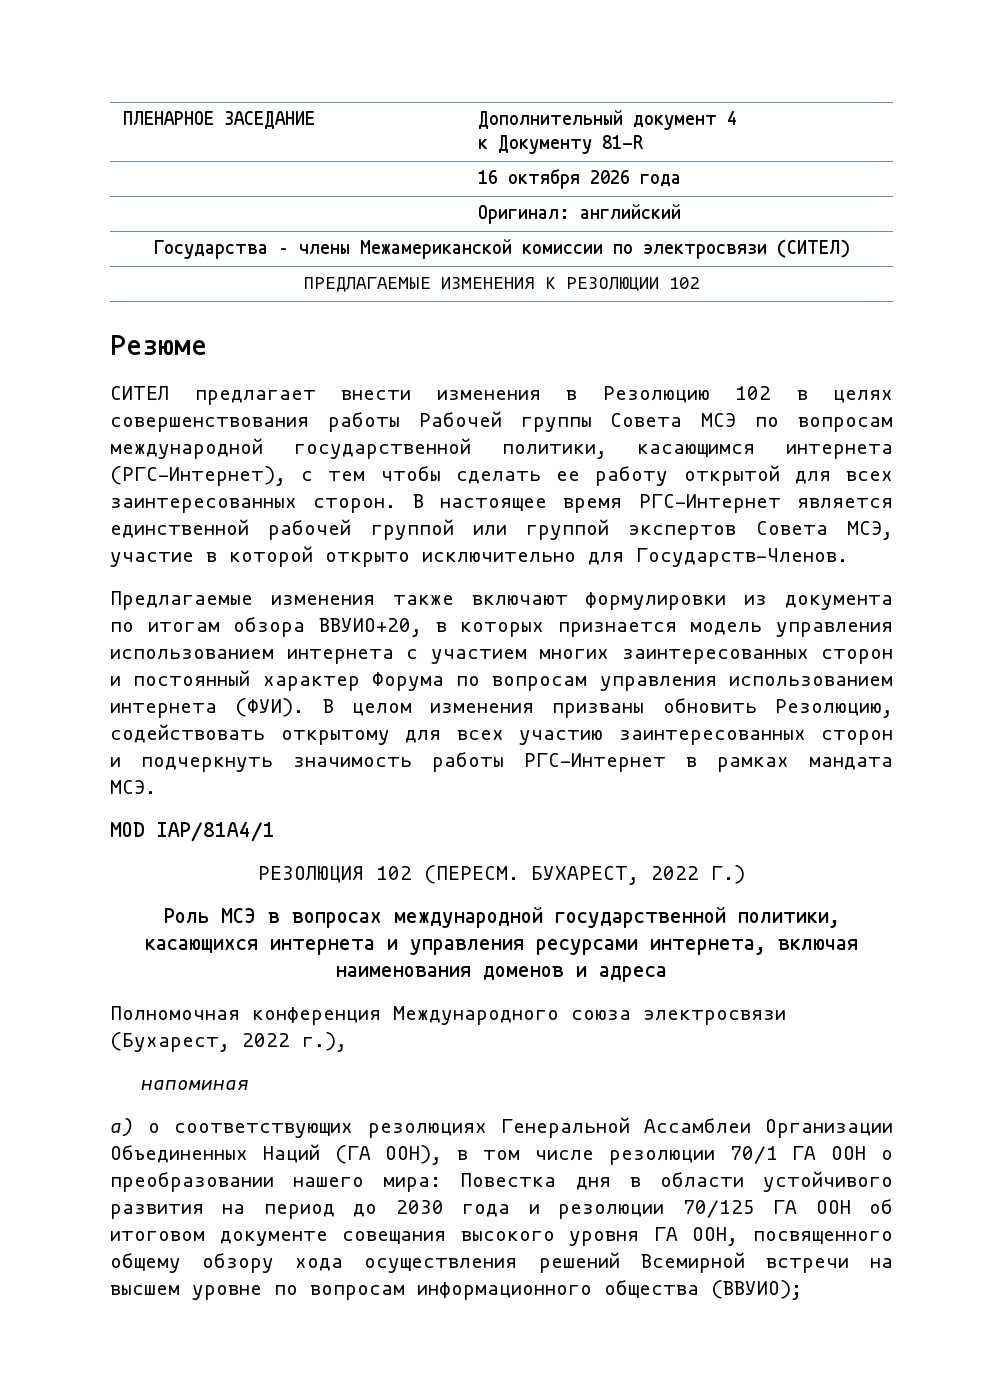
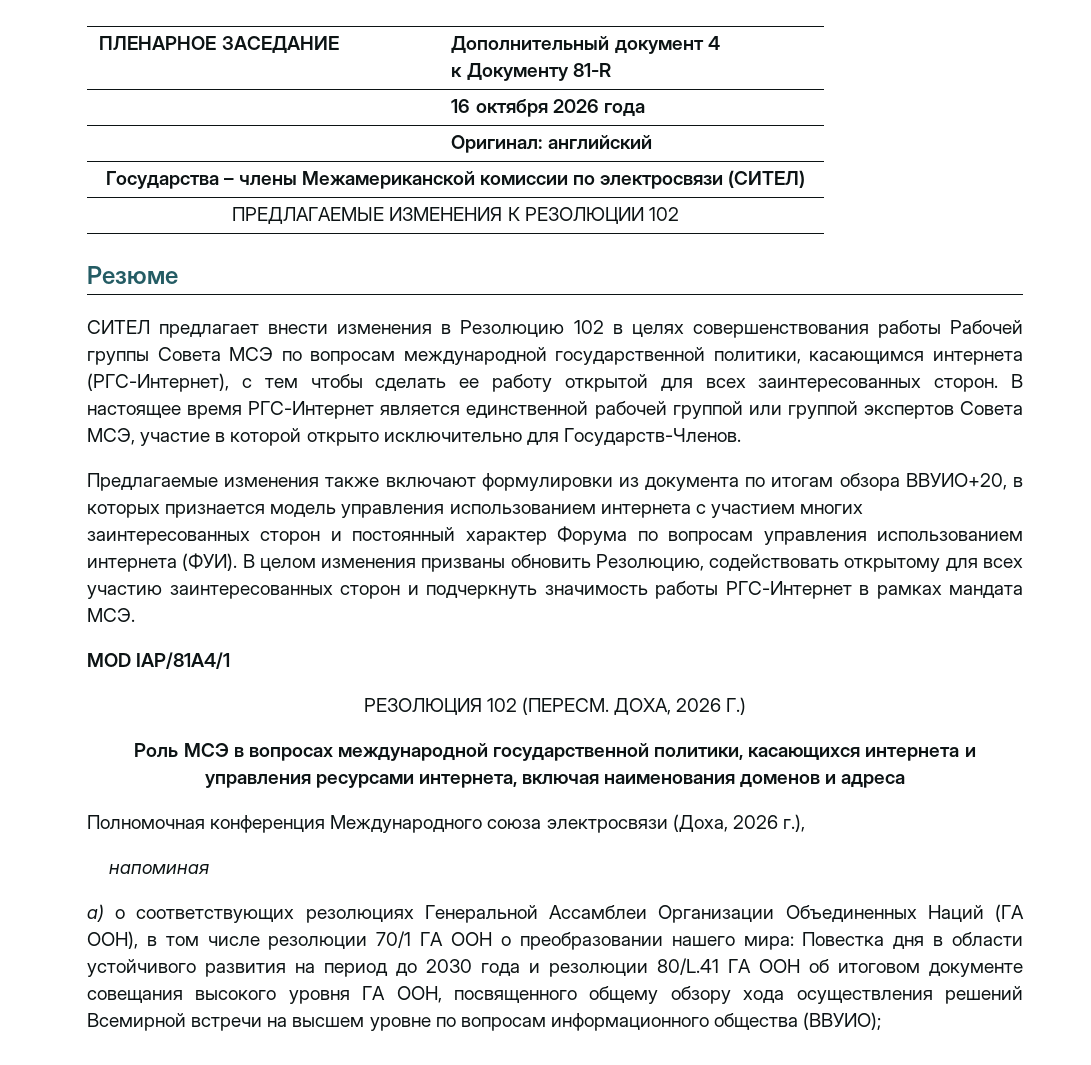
[531,866,699,885] БУХАРЕСТ, 2022 -> [614,698,722,715] ДОХА, 2026
[110,1032,290,1052] (Бухарест, 2022 -> [672,814,778,832] (Доха, 2026
[682,1200,755,1218] 70/125 -> [657,958,719,975] 80/L.41

